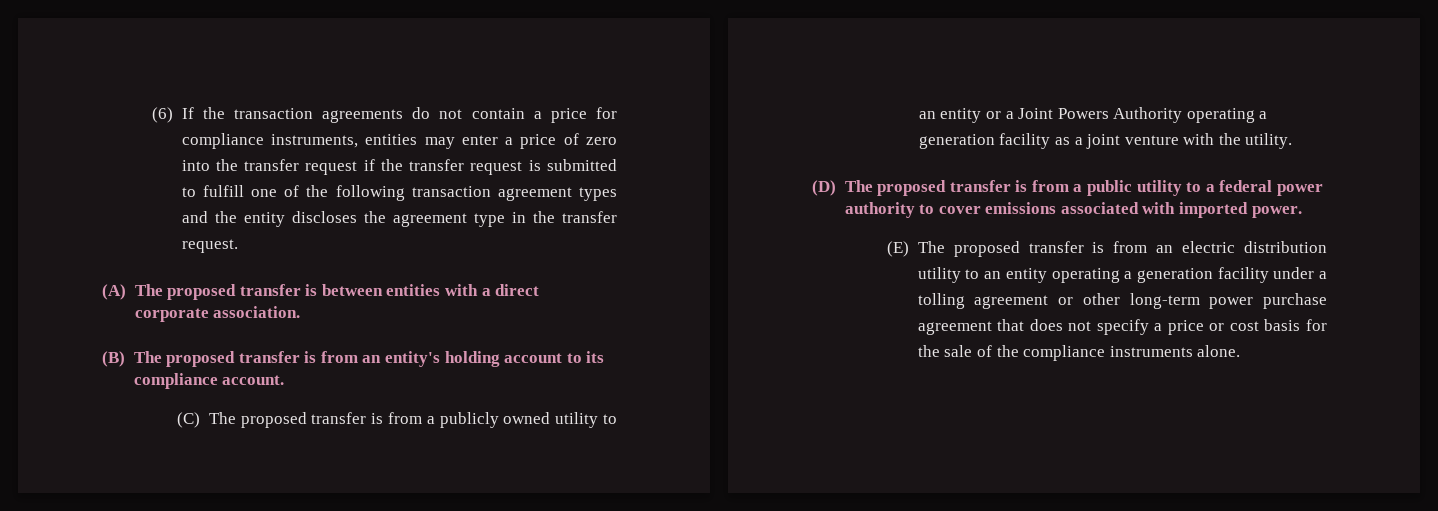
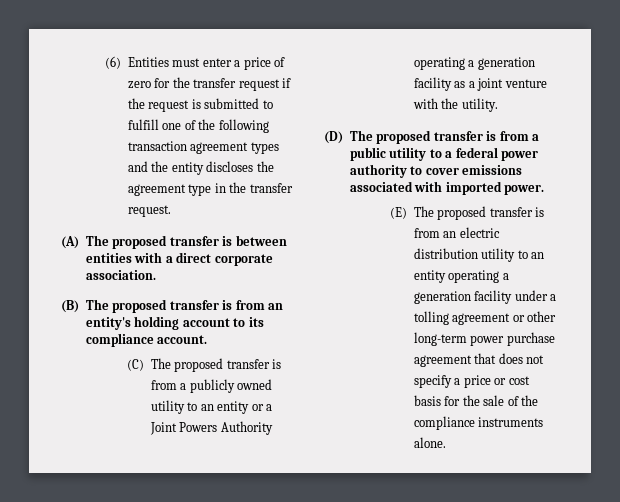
[181,107,617,123] [181,133,455,149] If the transaction agreements do not contain a price for compliance instruments, entities may -> [127,57,201,67] Entities must
[181,160,210,171] into -> [154,78,171,88] for
[409,159,465,171] transfer -> (145, 103) none

